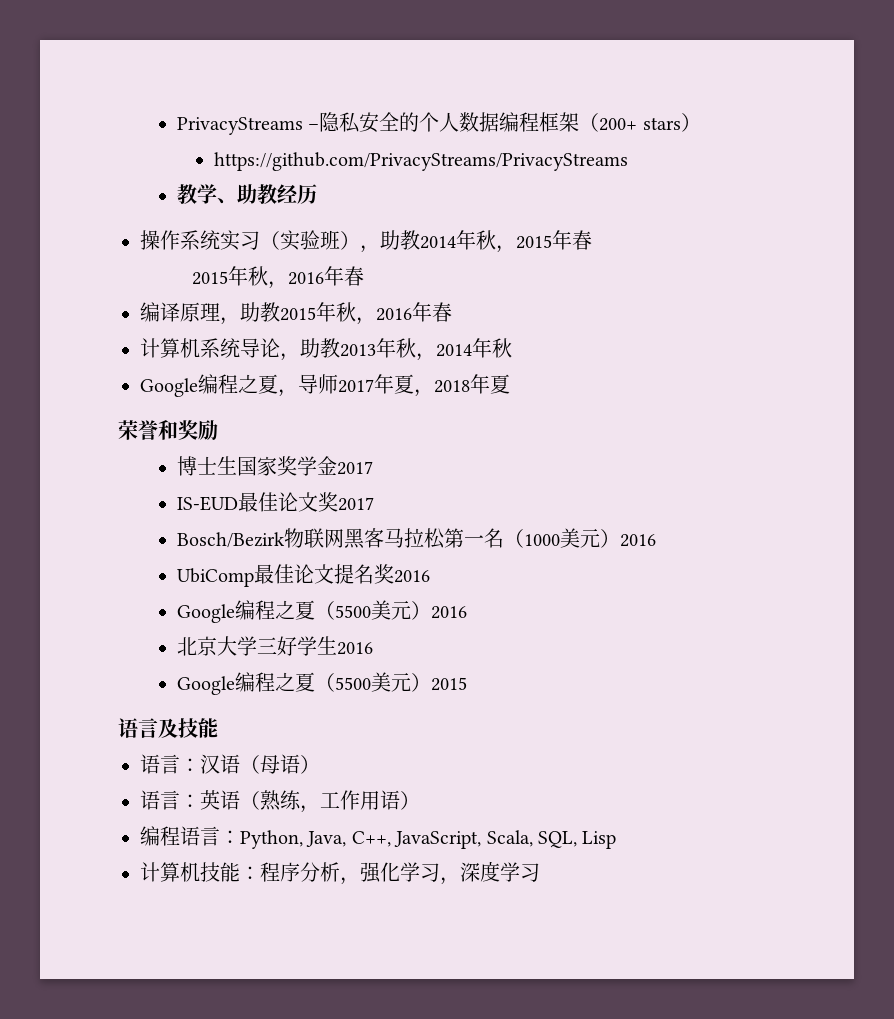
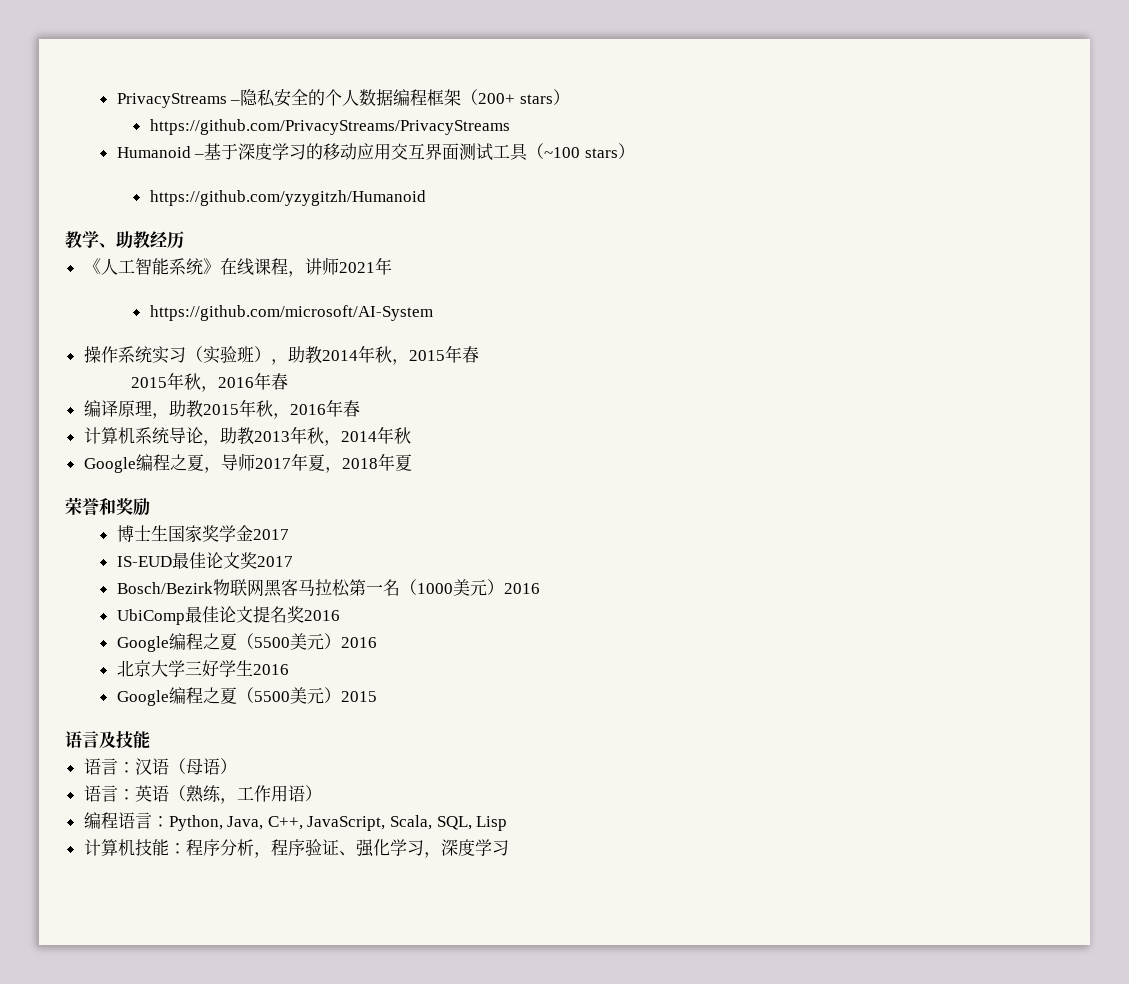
[176,184,317,204] 教学、助教经历 -> [116,143,635,161] [149,190,426,206] [65,231,184,249] [83,257,392,277] [149,305,433,321] Humanoid –基于深度学习的移动应用交互界面测试工具（~100 stars） // https://github.com/yzygitzh/Humanoid // 教学、助教经历 // 《人工智能系统》在线课程，讲师2021年 // https://github.com/microsoft/AI-System
(360, 881) none -> [270,839,356,856] 程序验证、

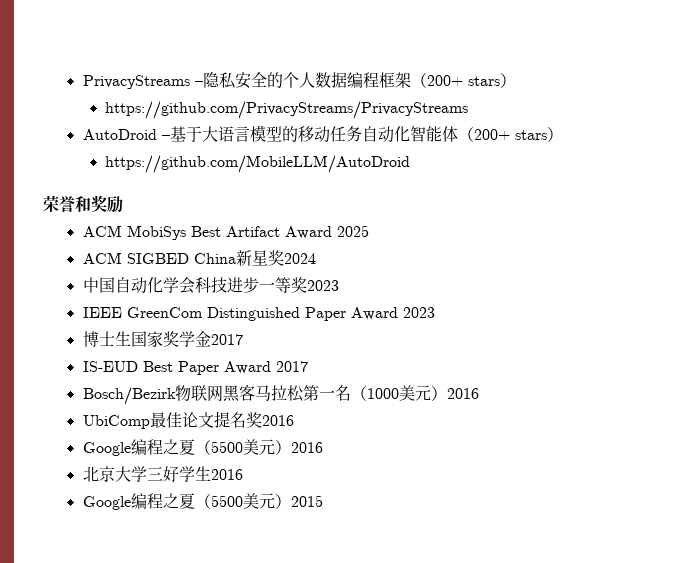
[116,146,191,158] Humanoid -> [82,129,157,140] AutoDroid
[238,143,635,161] [149,190,426,206] [65,231,184,249] [83,257,392,277] [149,305,433,321] [83,345,479,365] [130,372,288,392] [83,399,360,419] [83,426,411,446] [83,453,412,473] [65,497,150,516] 深度学习的移动应用交互界面测试工具（~100 stars） // https://github.com/yzygitzh/Humanoid // 教学、助教经历 // 《人工智能系统》在线课程，讲师2021年 // https://github.com/microsoft/AI-System // 操作系统实习（实验班），助教2014年秋，2015年春 // 2015年秋，2016年春 // 编译原理，助教2015年秋，2016年春 // 计算机系统导论，助教2013年秋，2014年秋 // Google编程之夏，导师2017年夏，2018年夏 // 荣誉和奖励 -> [201,125,563,143] [104,155,410,173] [43,195,123,213] [82,225,369,240] [82,250,316,266] [82,277,339,294] [82,307,435,321] 大语言模型的移动任务自动化智能体（200+ stars） // https://github.com/MobileLLM/AutoDroid // 荣誉和奖励 // ACM MobiSys Best Artifact Award 2025 // ACM SIGBED China新星奖2024 // 中国自动化学会科技进步一等奖2023 // IEEE GreenCom Distinguished Paper Award 2023
[171,552,257,569] 最佳论文奖 -> [142,361,271,375] Best Paper Award
[65,730,150,748] [83,758,237,775] [83,785,322,804] [83,812,508,831] [83,839,509,858] // 语言及技能 // 语言：汉语（母语） // 语言：英语（熟练，工作用语） // 编程语言：Python, Java, C++, JavaScript, Scala, SQL, Lisp // 计算机技能：程序分析，程序验证、强化学习，深度学习 -> (323, 501) none

